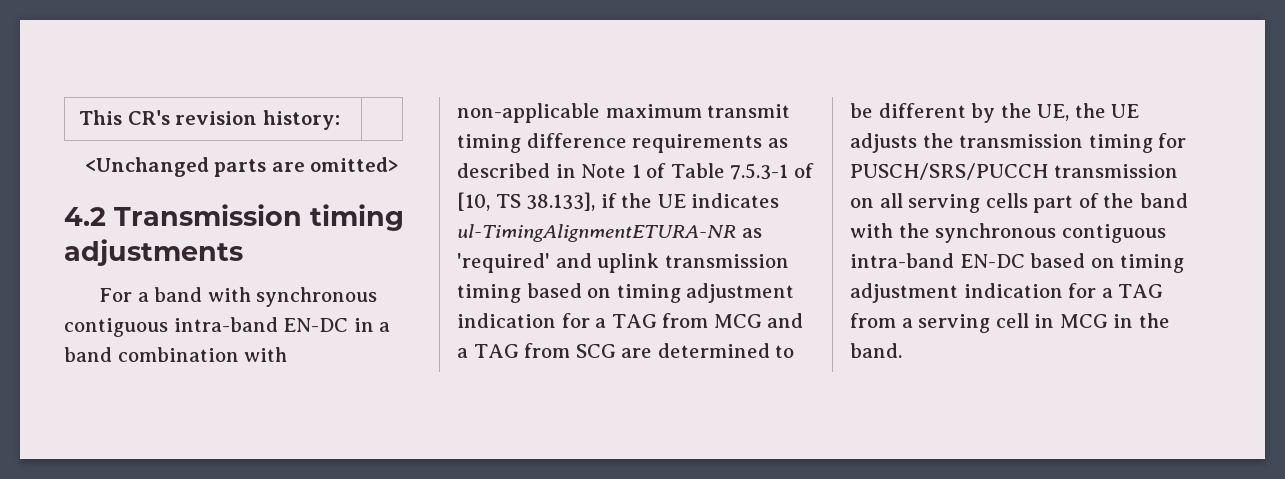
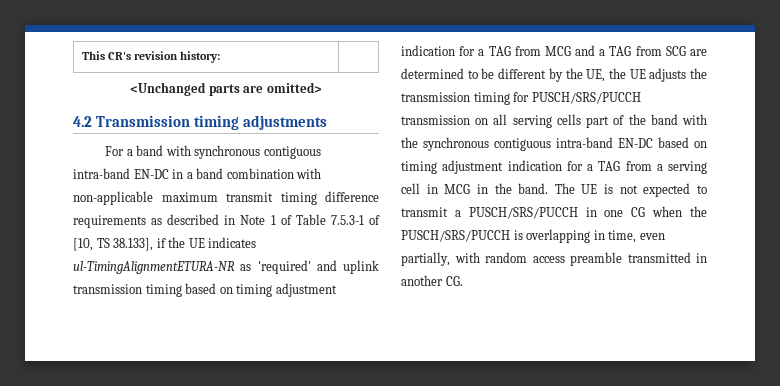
(902, 350) none -> [554,183,707,197] [401,206,707,219] [401,229,665,243] [401,252,707,266] [401,275,463,286] The UE is not expected to transmit a PUSCH/SRS/PUCCH in one CG when the PUSCH/SRS/PUCCH is overlapping in time, even partially, with random access preamble transmitted in another CG.

